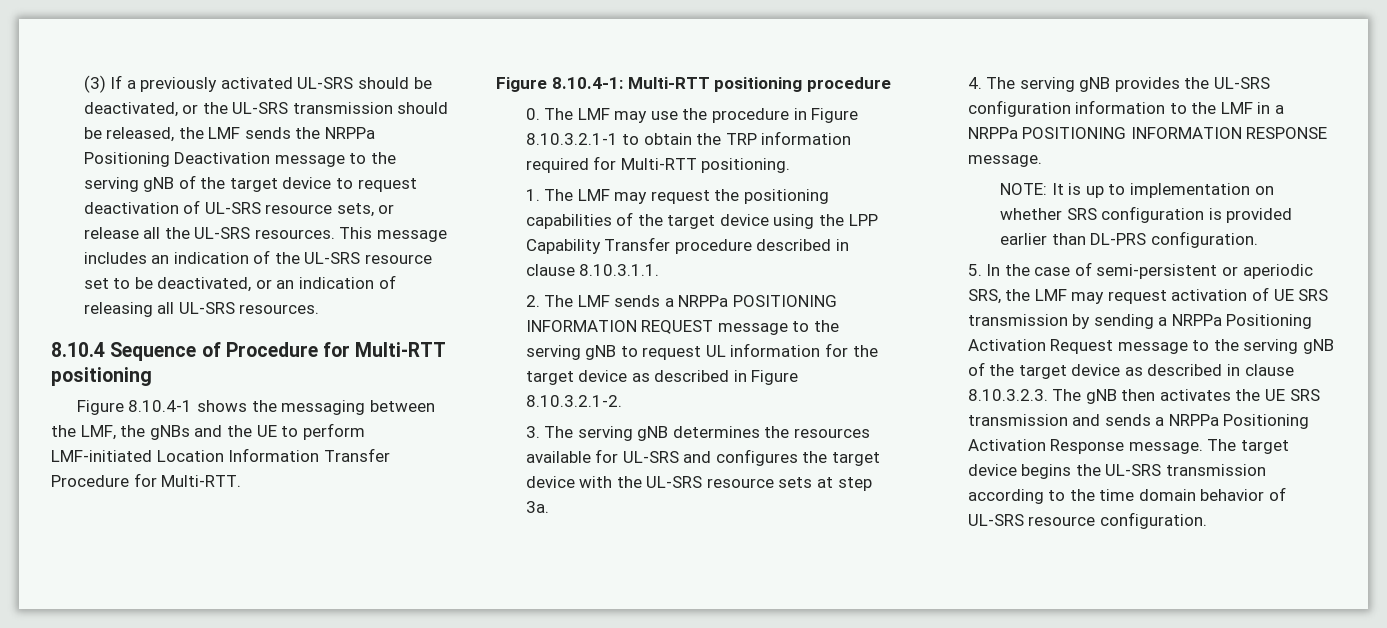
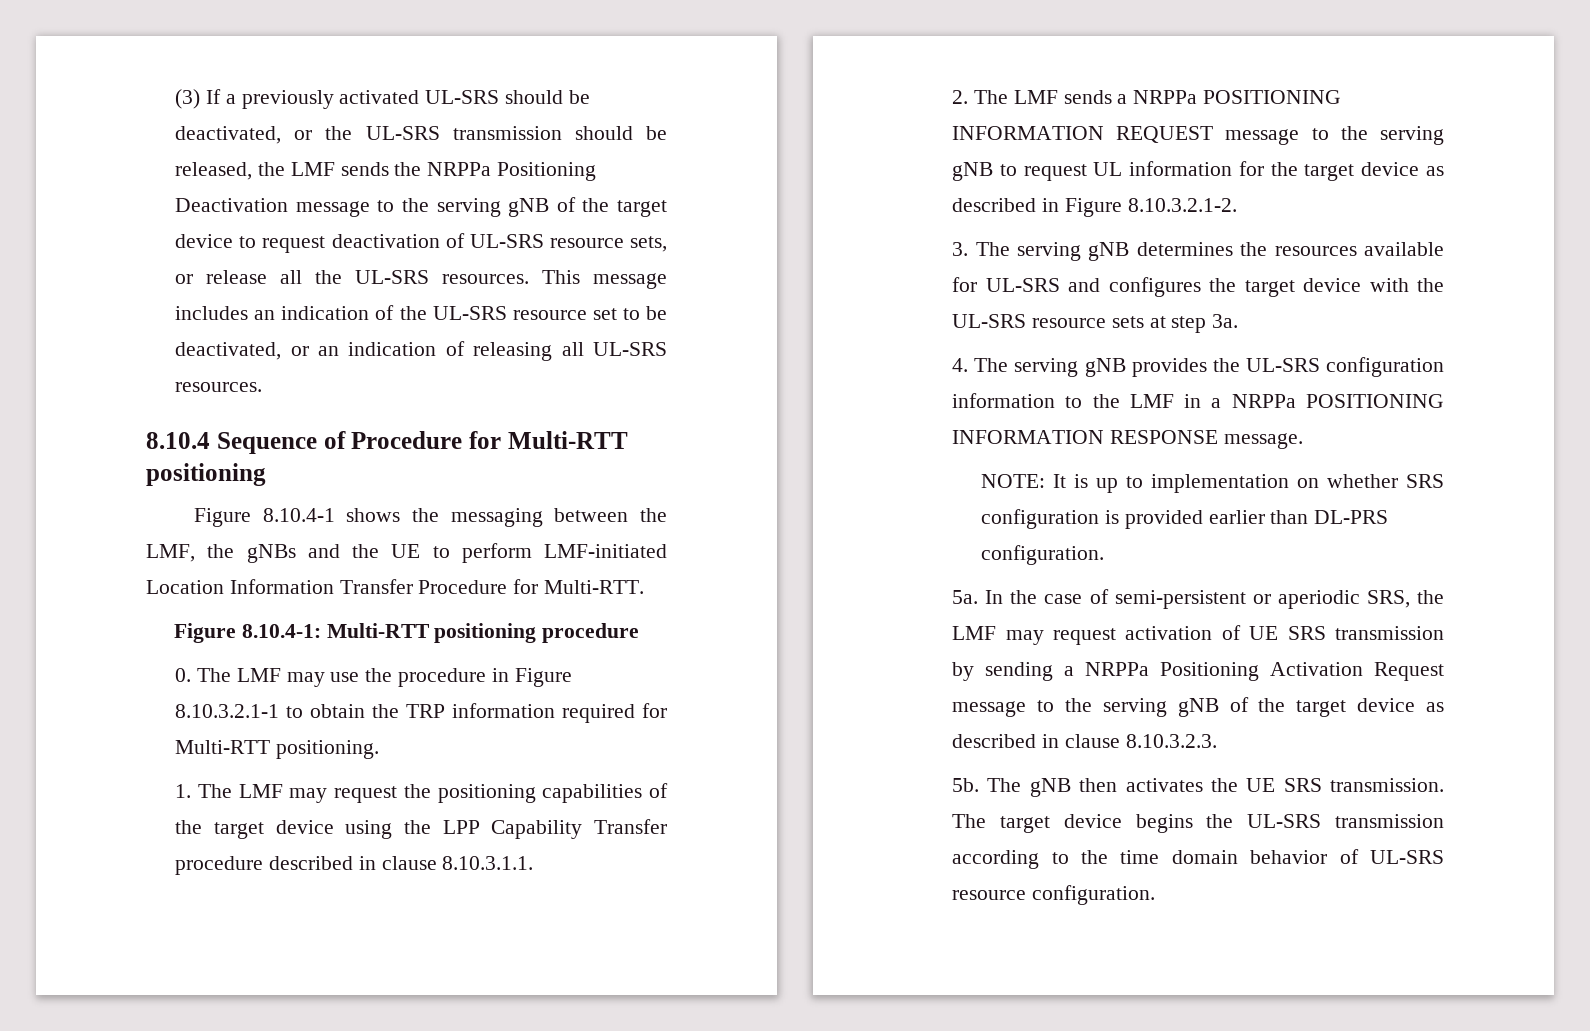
[967,264,982,276] 5. -> [952,590,979,604] 5a.
(1048, 395) none -> [952,778,980,792] // 5b.
[967,414,1310,429] [967,439,1203,454] transmission and sends a NRPPa Positioning Activation Response message. -> [1330,778,1444,792] transmission.

